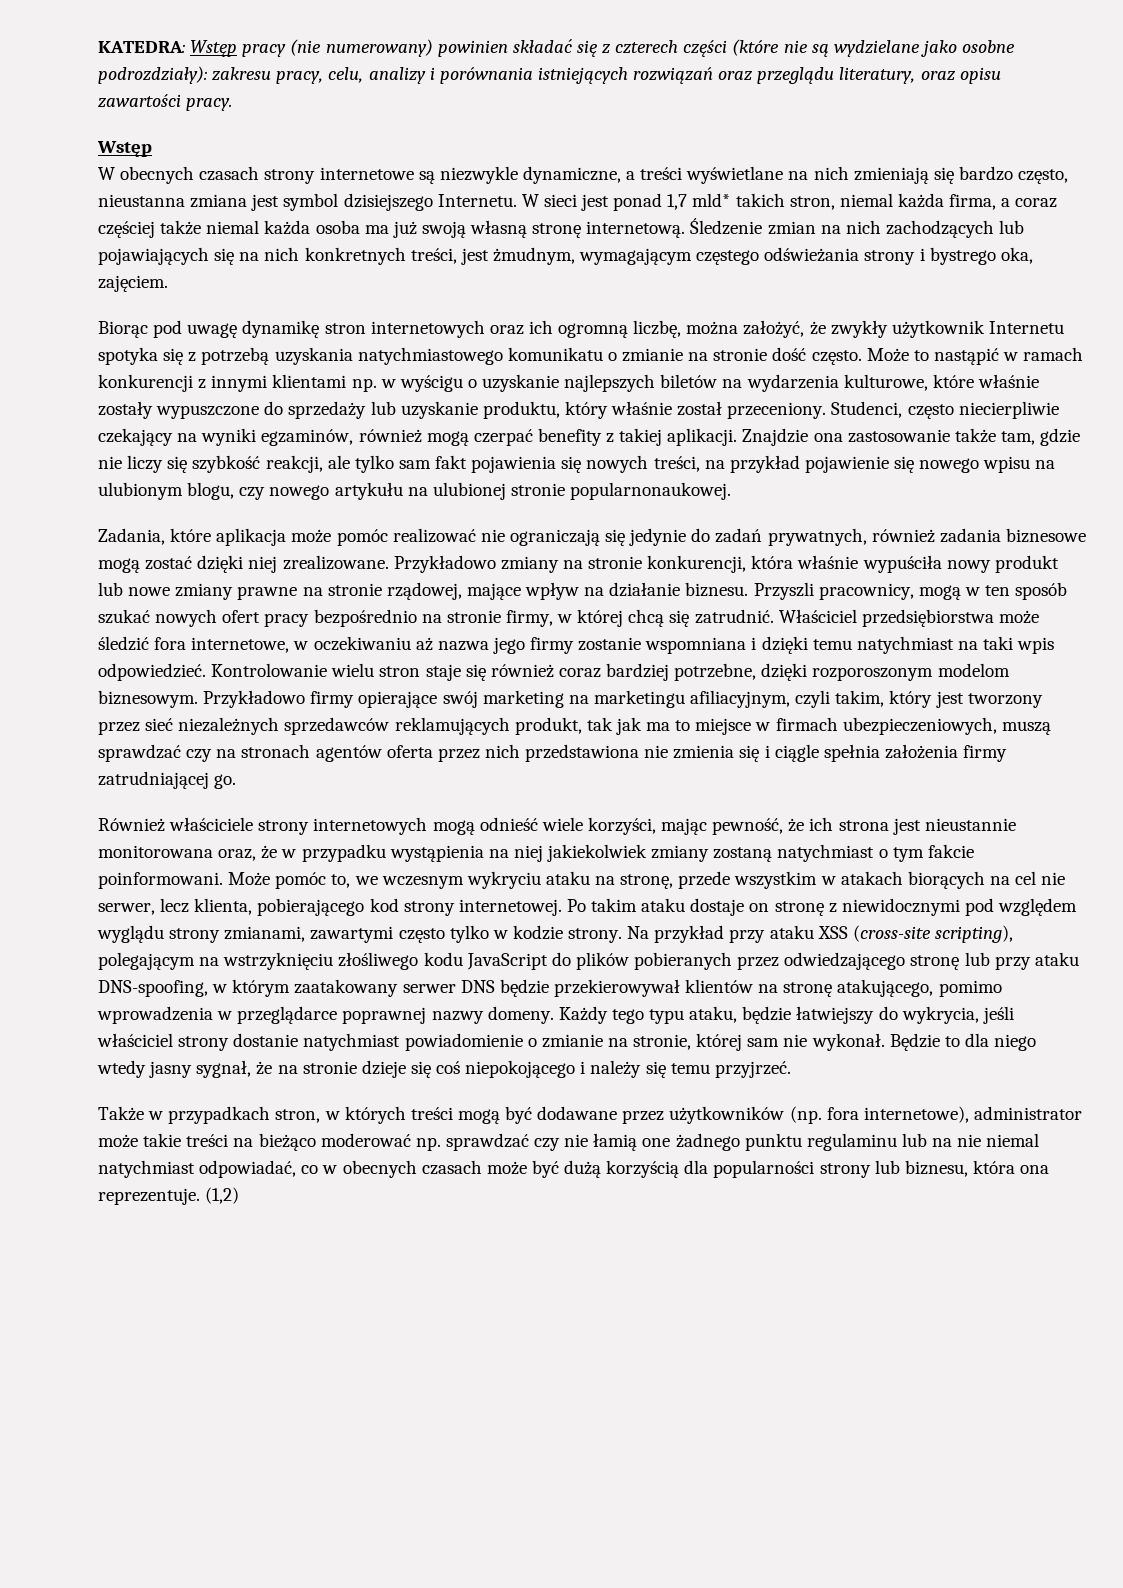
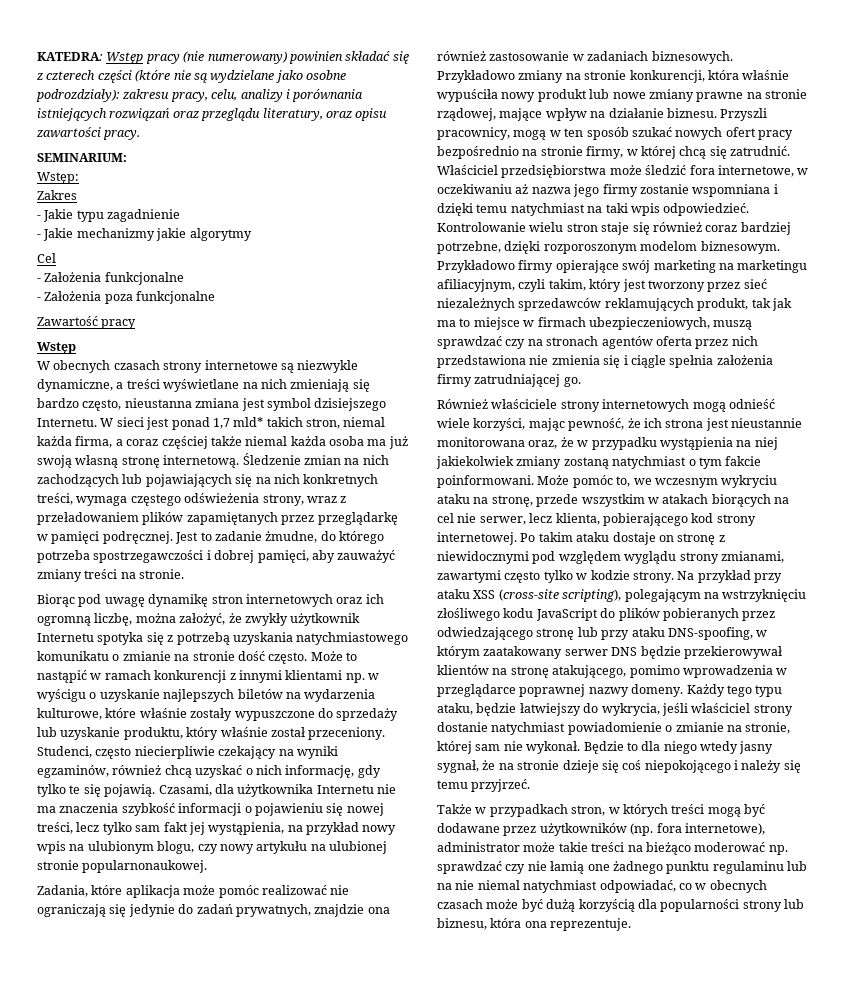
(233, 104) none -> [37,153,127,162] [37,172,79,184] [37,190,77,200] [37,209,181,222] [37,228,252,241] [37,253,56,263] [37,272,184,285] [37,291,216,304] [37,316,137,329] // SEMINARIUM: // Wstęp: // Zakres // - Jakie typu zagadnienie // - Jakie mechanizmy jakie algorytmy // Cel // - Założenia funkcjonalne // - Założenia poza funkcjonalne // Zawartość pracy
[460,247,1033,265] [98,275,168,292] jest żmudnym, wymagającym częstego odświeżania strony i bystrego oka, zajęciem. -> [76,493,347,506] [37,512,398,525] [37,531,384,544] [37,550,396,563] [37,569,185,582] wymaga częstego odświeżenia strony, wraz z przeładowaniem plików zapamiętanych przez przeglądarkę w pamięci podręcznej. Jest to zadanie żmudne, do którego potrzeba spostrzegawczości i dobrej pamięci, aby zauważyć zmiany treści na stronie.
[426,428,1081,446] [98,455,1031,473] mogą czerpać benefity z takiej aplikacji. Znajdzie ona zastosowanie także tam, gdzie nie liczy się szybkość reakcji, ale tylko sam fakt pojawienia się nowych treści, na przykład pojawienie się nowego wpisu -> [164,765,381,778] [37,784,396,797] [37,803,384,816] [37,822,397,835] [37,841,66,854] chcą uzyskać o nich informację, gdy tylko te się pojawią. Czasami, dla użytkownika Internetu nie ma znaczenia szybkość informacji o pojawieniu się nowej treści, lecz tylko sam fakt jej wystąpienia, na przykład nowy wpis
[269,485,330,500] nowego -> [219,844,254,854] nowy
[871,528,1086,543] [98,555,389,573] również zadania biznesowe mogą zostać dzięki niej zrealizowane. -> [314,904,390,917] [437,51,733,64] znajdzie ona również zastosowanie w zadaniach biznesowych.
[205,1187,240,1204] (1,2) -> (632, 924) none

